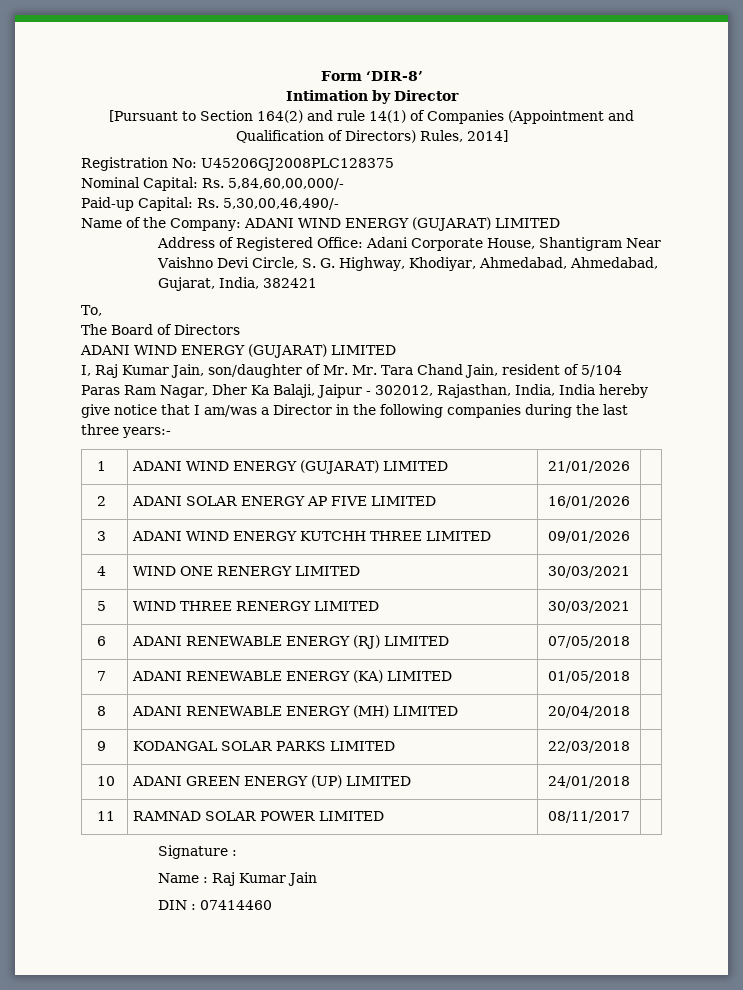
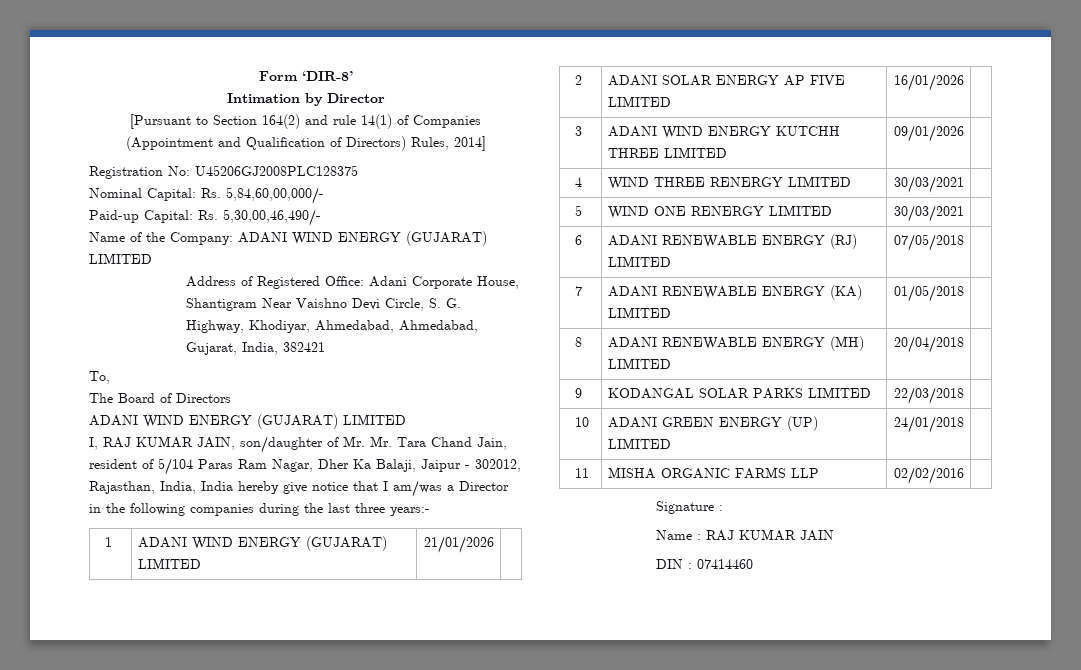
[95,364,204,378] Raj Kumar Jain, -> [103,436,235,450] RAJ KUMAR JAIN,
[179,566,213,576] ONE -> [653,177,705,187] THREE
[179,601,232,611] THREE -> [653,206,686,216] ONE
[132,811,384,821] [548,811,630,823] RAMNAD SOLAR POWER LIMITED | 08/11/2017 -> [607,467,819,479] [893,467,964,484] MISHA ORGANIC FARMS LLP | 02/02/2016
[211,872,317,886] Raj Kumar Jain -> [705,529,834,541] RAJ KUMAR JAIN

